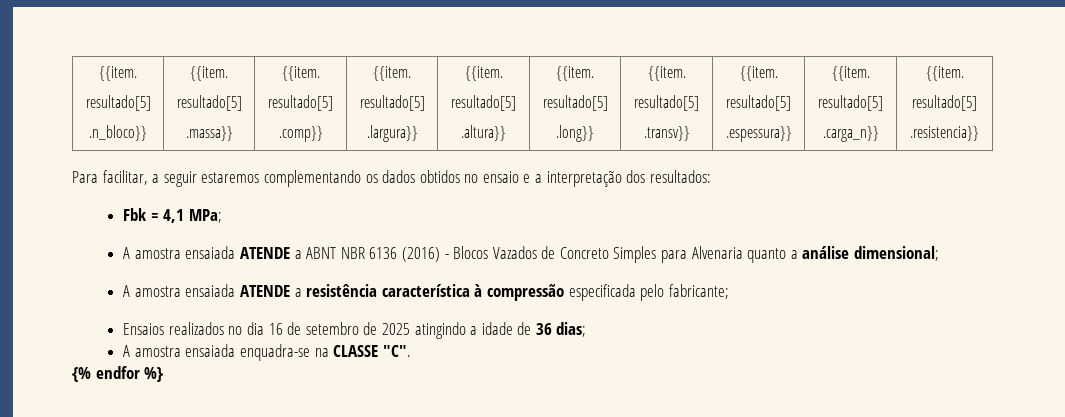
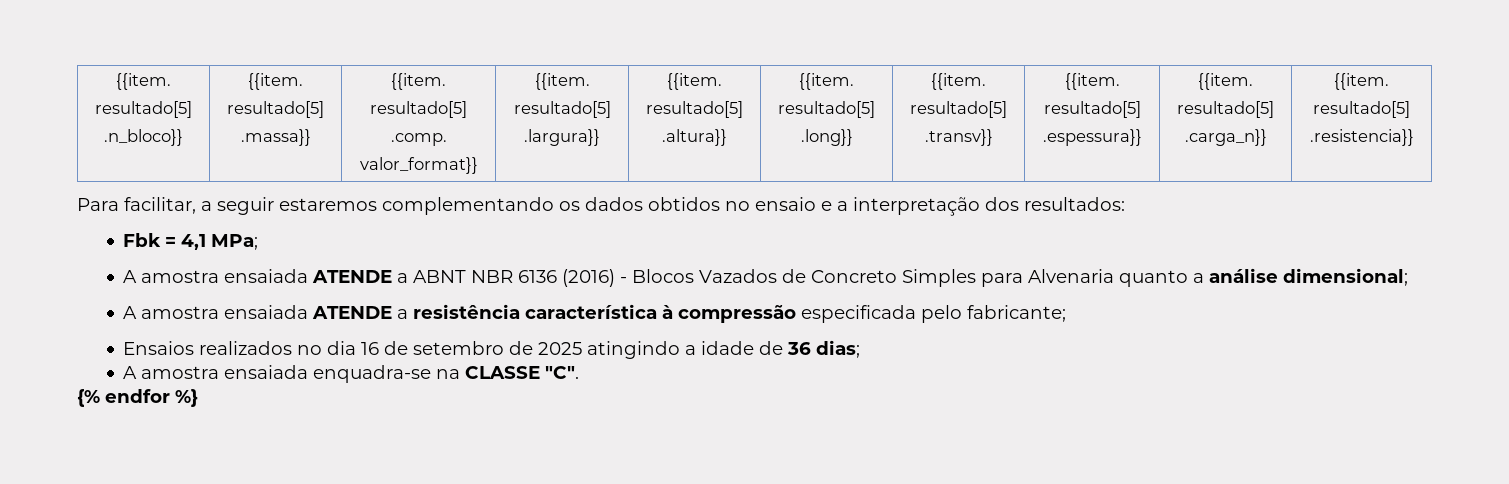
[278,126,323,142] .comp}} -> [390,133,447,146] [359,157,478,174] .comp. // valor_format}}

